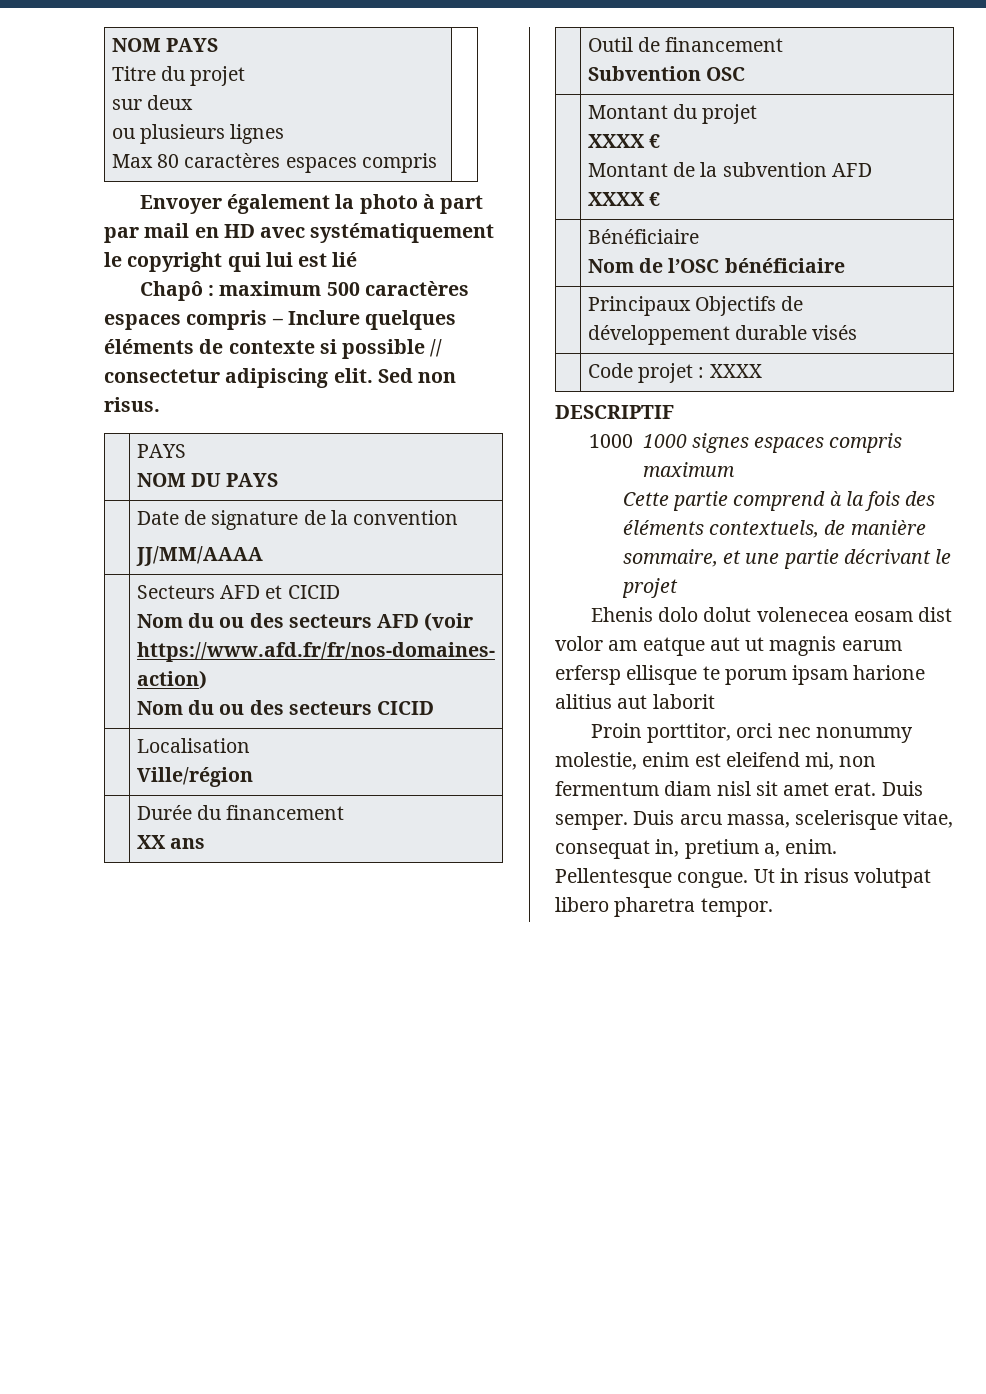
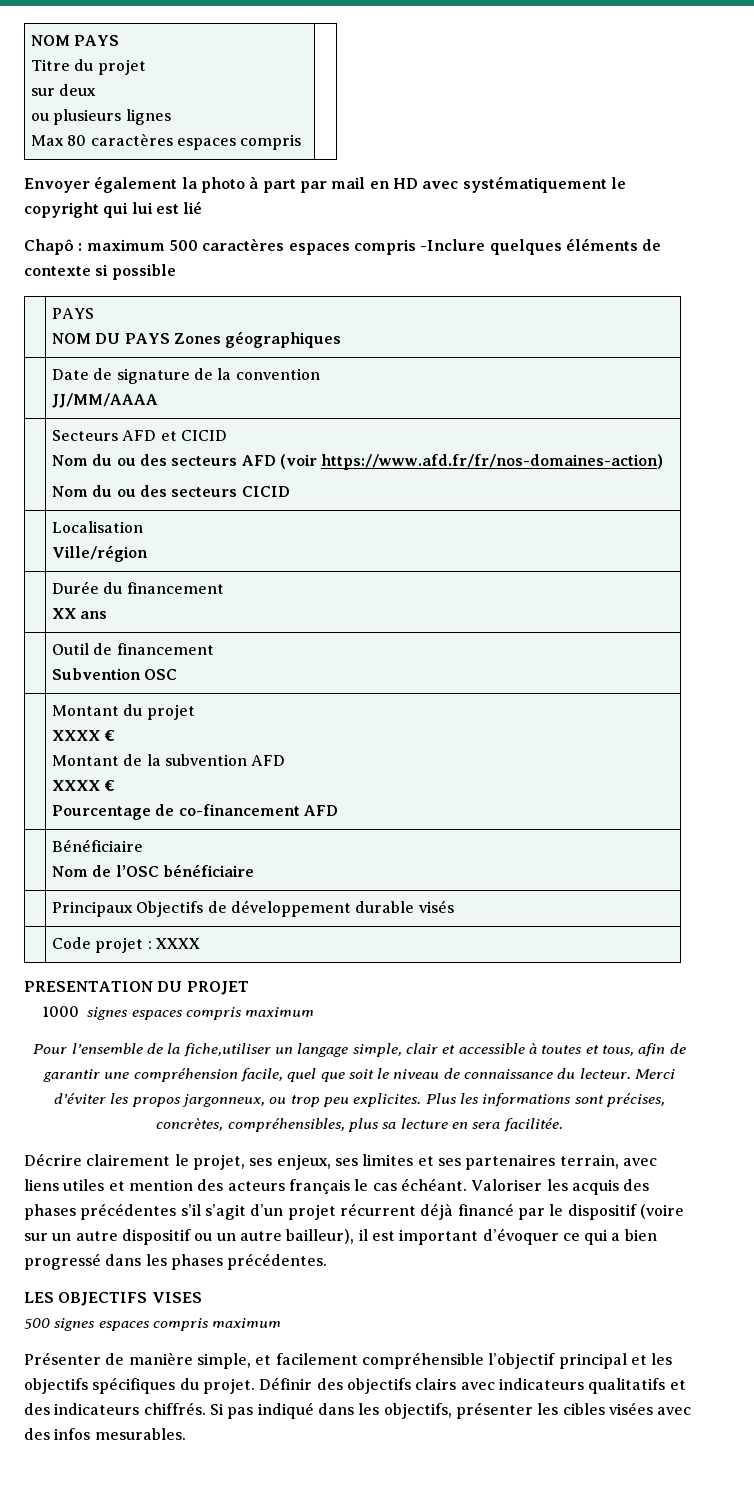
[271,310,360,325] – Inclure -> [420,239,486,251] -Inclure
[430,339,443,357] [104,368,457,388] [104,397,160,412] // consectetur adipiscing elit. Sed non risus. -> (176, 272) none
(279, 480) none -> [173,331,342,348] Zones géographiques
(661, 199) none -> [51,804,338,820] // Pourcentage de co-financement AFD
[555,405,674,419] [588,433,903,453] [642,462,735,477] [622,491,936,511] [622,520,926,538] [622,549,952,569] [621,578,678,598] [590,607,953,622] [555,636,902,656] [555,665,926,685] [555,694,715,709] [590,723,913,743] [555,752,877,770] [555,781,923,796] [555,810,954,830] [555,839,838,859] [555,868,932,888] [555,897,773,917] DESCRIPTIF // 1000 1000 signes espaces compris maximum // Cette partie comprend à la fois des éléments contextuels, de manière sommaire, et une partie décrivant le projet // Ehenis dolo dolut volenecea eosam dist volor am eatque aut ut magnis earum erfersp ellisque te porum ipsam harione alitius aut laborit // Proin porttitor, orci nec nonummy molestie, enim est eleifend mi, non fermentum diam nisl sit amet erat. Duis semper. Duis arcu massa, scelerisque vitae, consequat in, pretium a, enim. Pellentesque congue. Ut in risus volutpat libero pharetra tempor. -> [24,981,249,995] [42,1006,315,1020] [33,1043,686,1057] [42,1068,676,1082] [54,1093,665,1107] [156,1118,563,1132] [24,1153,657,1170] [24,1178,650,1195] [24,1203,684,1220] [24,1228,657,1245] [24,1253,328,1270] [24,1292,202,1306] [24,1318,282,1331] [24,1352,673,1369] [24,1377,686,1394] [24,1402,692,1419] [24,1428,186,1440] PRESENTATION DU PROJET // 1000 signes espaces compris maximum // Pour l’ensemble de la fiche,utiliser un langage simple, clair et accessible à toutes et tous, afin de garantir une compréhension facile, quel que soit le niveau de connaissance du lecteur. Merci d’éviter les propos jargonneux, ou trop peu explicites. Plus les informations sont précises, concrètes, compréhensibles, plus sa lecture en sera facilitée. // Décrire clairement le projet, ses enjeux, ses limites et ses partenaires terrain, avec liens utiles et mention des acteurs français le cas échéant. Valoriser les acquis des phases précédentes s’il s’agit d’un projet récurrent déjà financé par le dispositif (voire sur un autre dispositif ou un autre bailleur), il est important d’évoquer ce qui a bien progressé dans les phases précédentes. // LES OBJECTIFS VISES // 500 signes espaces compris maximum // Présenter de manière simple, et facilement compréhensible l’objectif principal et les objectifs spécifiques du projet. Définir des objectifs clairs avec indicateurs qualitatifs et des indicateurs chiffrés. Si pas indiqué dans les objectifs, présenter les cibles visées avec des infos mesurables.

